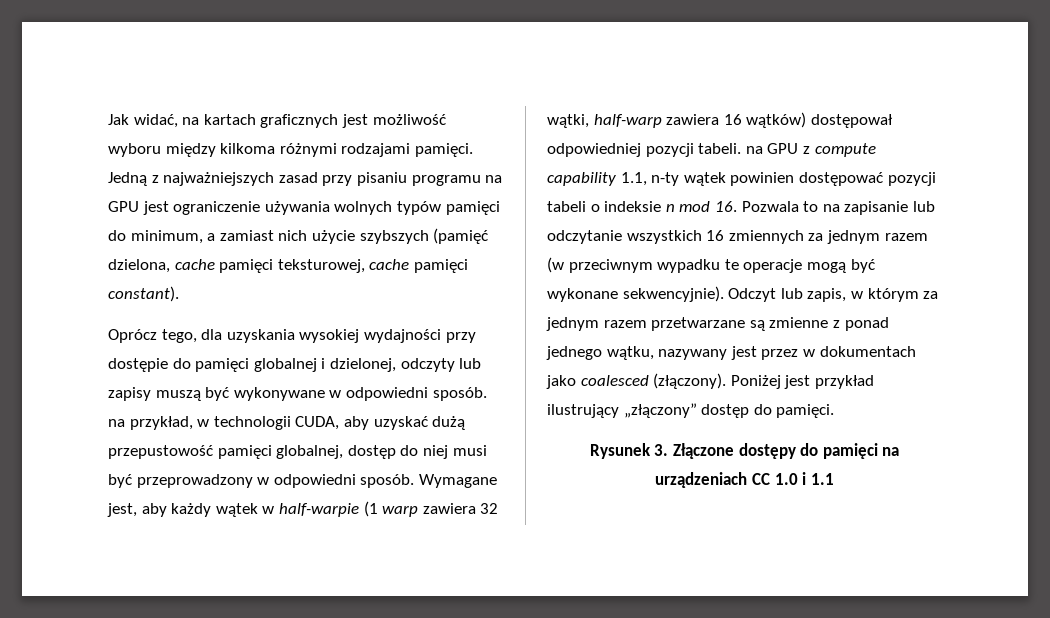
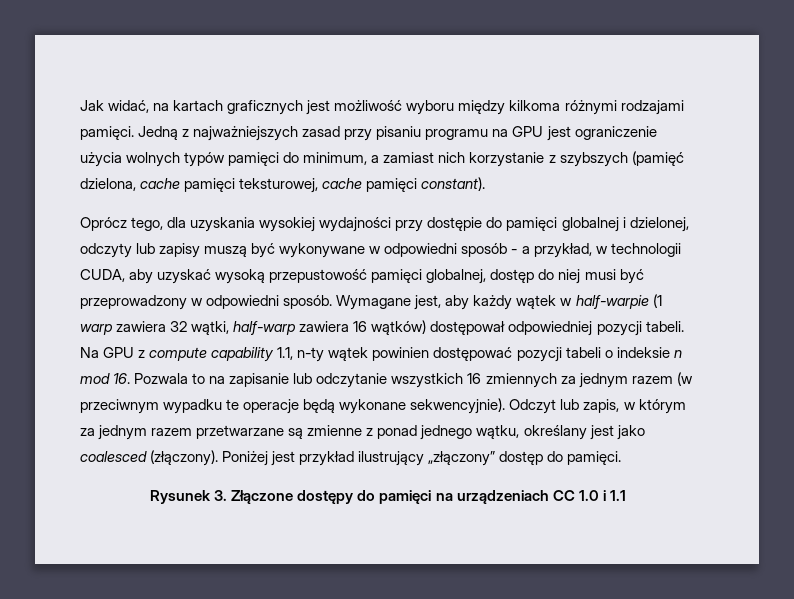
[264,201,330,215] używania -> [80,152,122,167] użycia
[311,230,355,244] użycie -> [469,152,556,167] korzystanie z
[432,387,487,401] [108,419,125,427] sposób. na -> [461,243,530,257] sposób - a
[432,416,466,430] dużą -> [215,269,266,284] wysoką
[745,146,763,154] na -> [80,347,99,358] Na
[806,259,875,273] mogą być -> [303,399,336,413] będą
[658,346,916,360] nazywany jest przez w dokumentach -> [523,425,614,440] określany jest

